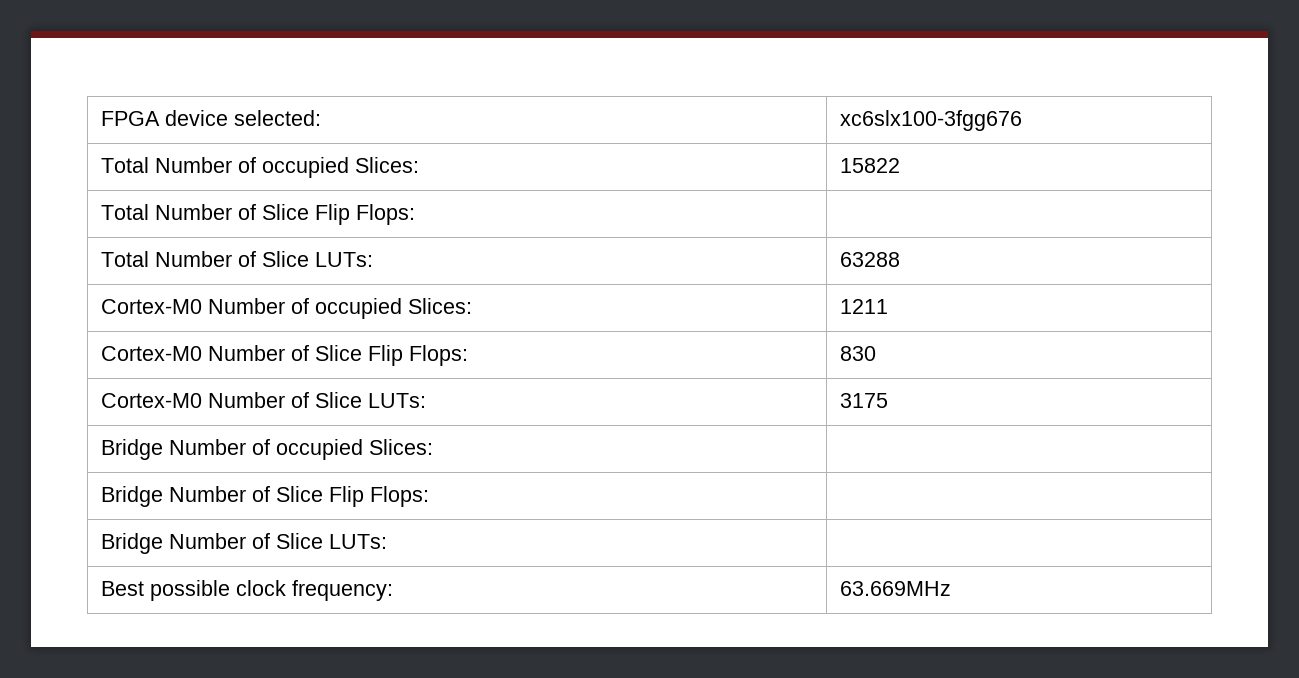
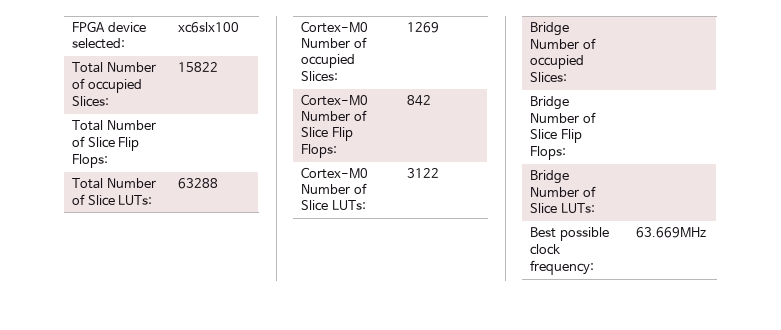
[840,110,1023,131] xc6slx100-3fgg676 -> [178,22,240,33] xc6slx100
[840,299,889,314] 1211 -> [407,22,440,33] 1269
[840,346,877,361] 830 -> [407,95,432,106] 842
[840,393,889,408] 3175 -> [407,168,440,178] 3122

